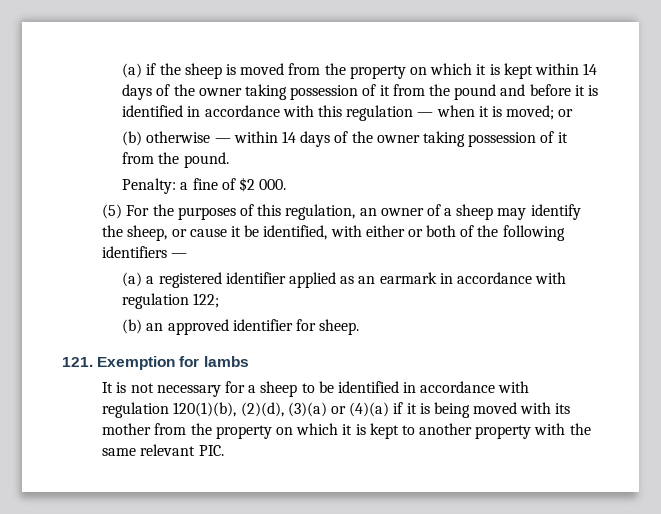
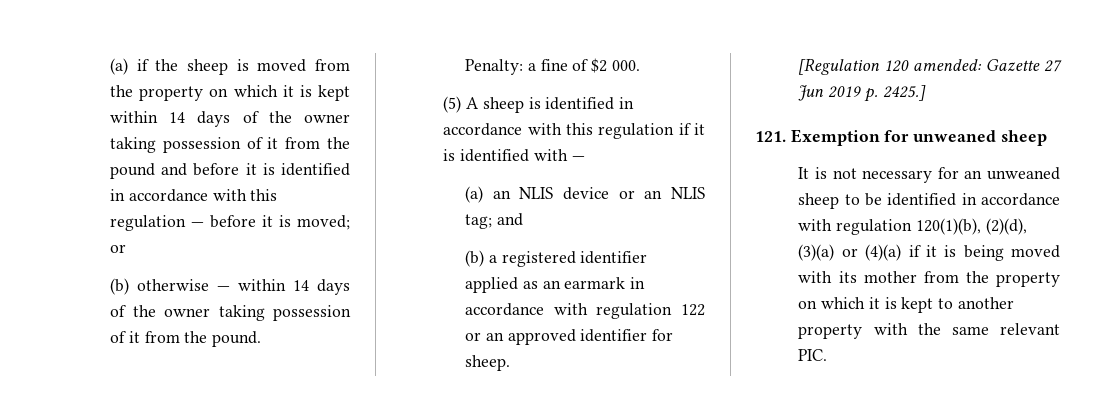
[436,105,475,117] when -> [210,215,257,228] before
[126,204,581,220] [102,225,565,241] [102,246,188,258] [122,272,143,287] For the purposes of this regulation, an owner of a sheep may identify the sheep, or cause it be identified, with either or both of the following identifiers — // (a) -> [466,97,635,113] [443,123,705,139] [443,149,585,162] [465,186,705,203] [465,213,523,229] [465,250,485,267] A sheep is identified in accordance with this regulation if it is identified with — // (a) an NLIS device or an NLIS tag; and // (b)
[193,293,220,308] [122,319,143,334] 122; // (b) -> [681,304,705,316] [465,332,482,341] 122 or
(360, 327) none -> [798,58,1062,75] [798,85,926,102] // [Regulation 120 amended: Gazette 27 Jun 2019 p. 2425.]
[203,356,249,367] lambs -> [913,130,1047,146] unweaned sheep
[248,385,257,393] a -> [964,167,1060,180] an unweaned

